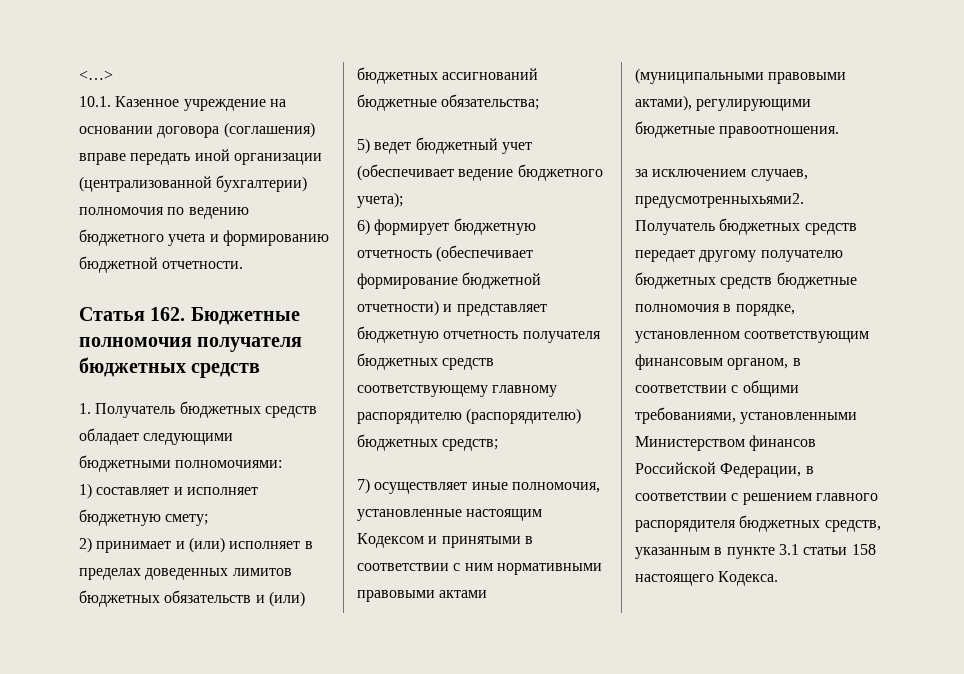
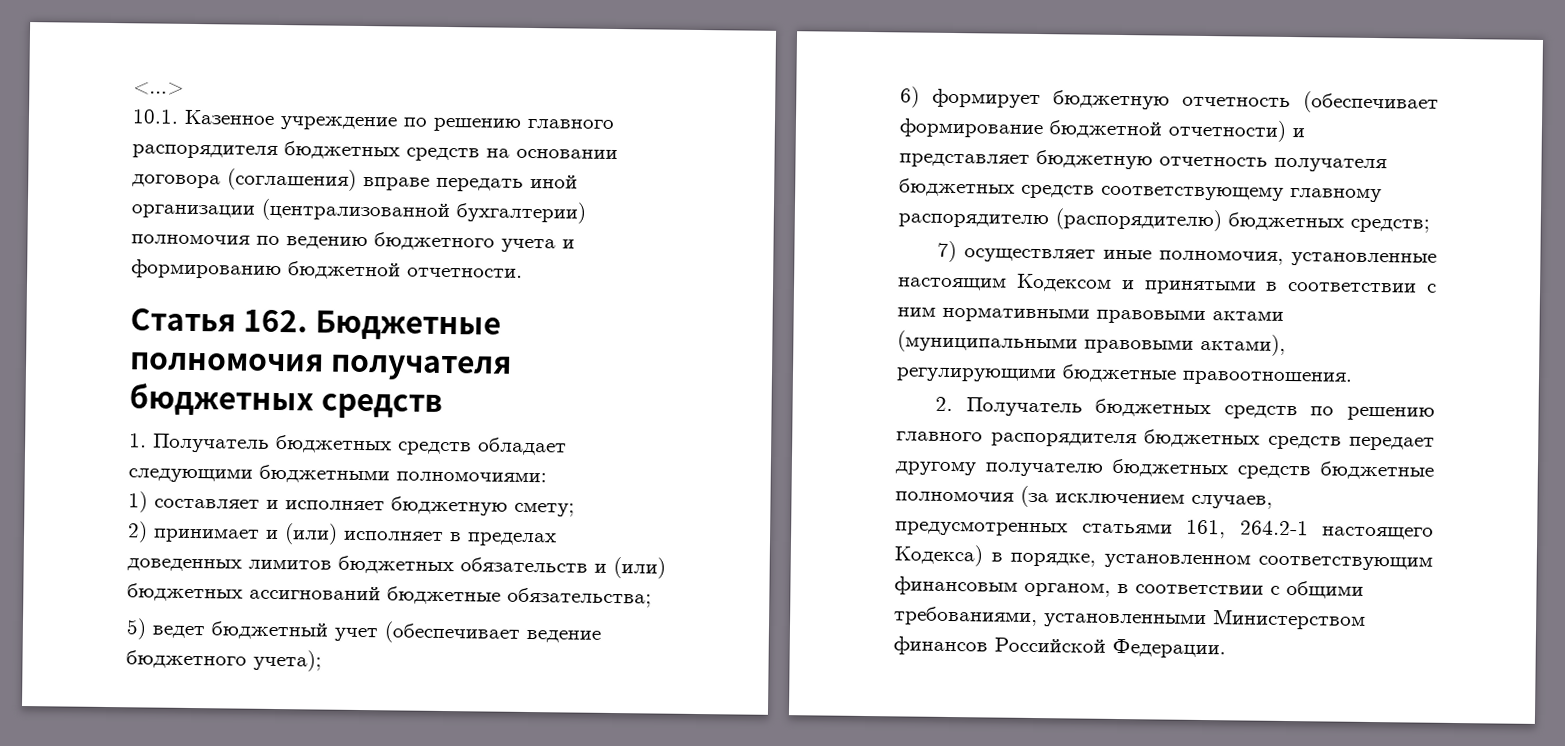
(266, 105) none -> [403,117,614,132] [132,141,480,162] по решению главного распорядителя бюджетных средств
[635,169,808,181] [635,193,804,208] [635,220,715,235] за исключением случаев, предусмотренныхьями2. Получатель -> [935,396,1435,421] [896,431,1137,448] 2. Получатель бюджетных средств по решению главного распорядителя
(720, 308) none -> [1020,485,1273,509] [895,519,1434,540] [894,544,983,567] (за исключением случаев, предусмотренных статьями 161, 264.2-1 настоящего Кодекса)
[720,463,814,478] [635,493,878,505] [635,515,881,532] [635,544,876,559] [635,571,779,586] Федерации, в соответствии с решением главного распорядителя бюджетных средств, указанным в пункте 3.1 статьи 158 настоящего Кодекса. -> [1112,638,1226,659] Федерации.

